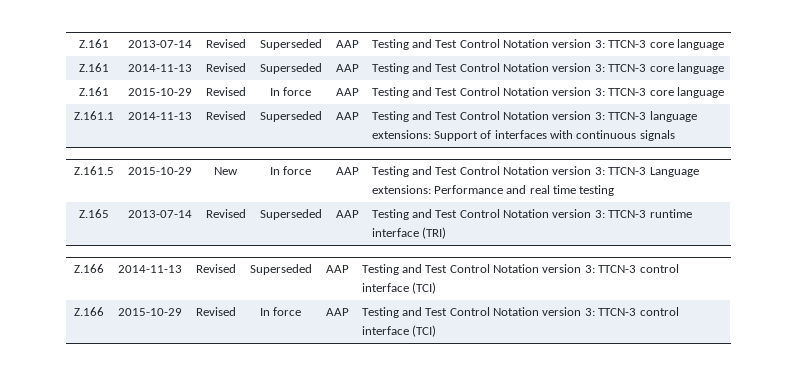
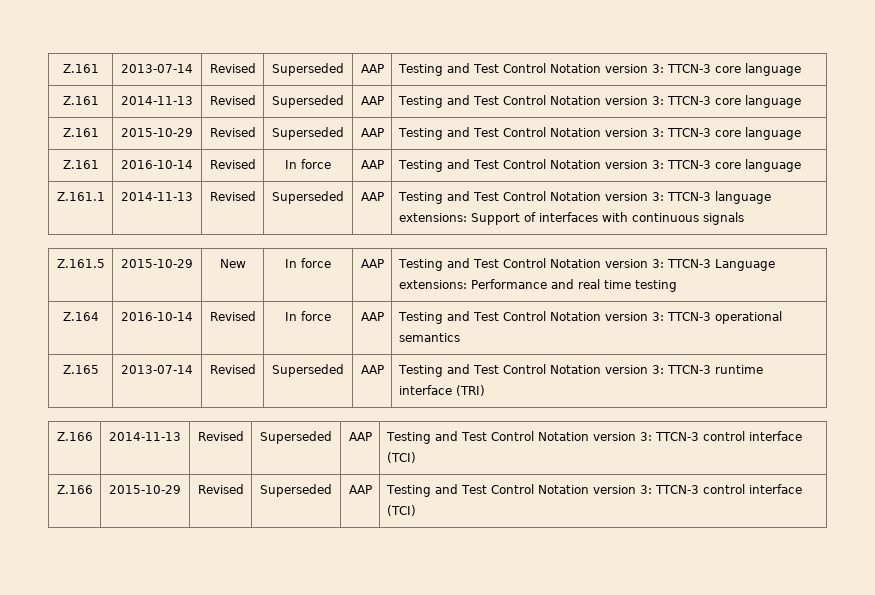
(246, 91) none -> [272,127,344,140] [360,128,384,137] [397,127,801,140] [62,160,99,169] [120,160,193,169] [209,159,256,169] | Superseded | AAP | Testing and Test Control Notation version 3: TTCN-3 core language // Z.161 | 2016-10-14 | Revised
(615, 190) none -> [62,312,99,321] [120,312,193,321] [209,311,256,321] [285,311,331,321] [360,312,384,321] [397,311,782,324] [398,333,460,342] // Z.164 | 2016-10-14 | Revised | In force | AAP | Testing and Test Control Notation version 3: TTCN-3 operational semantics
[259,307,302,316] In force -> [260,484,332,497] Superseded

